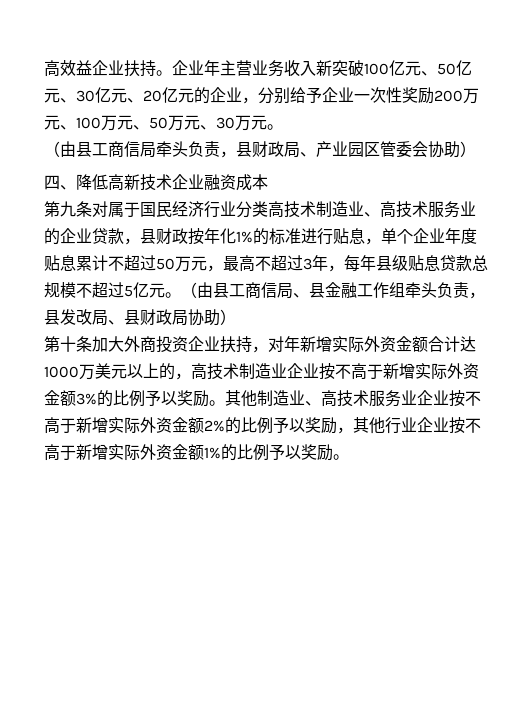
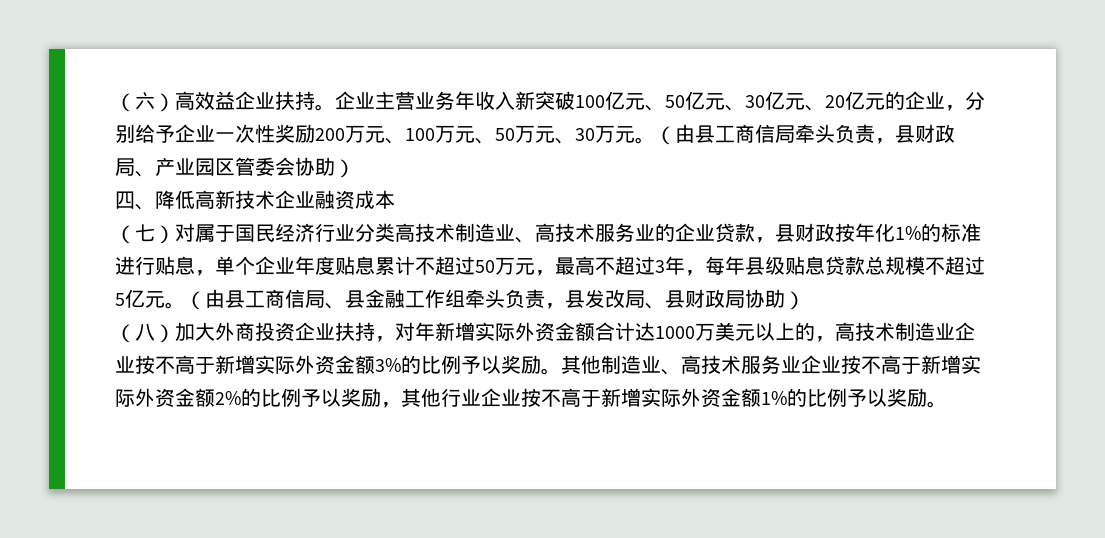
(44, 68) none -> [115,92,175,112] （六）
[204,60,220,76] 年 -> (375, 100) none
(284, 68) none -> [455,91,475,110] 年
(283, 127) // -> (655, 140) none
[44,201,92,217] 第九条 -> [115,224,175,244] （七）
[44,336,92,352] 第十条 -> [115,323,175,343] （八）

